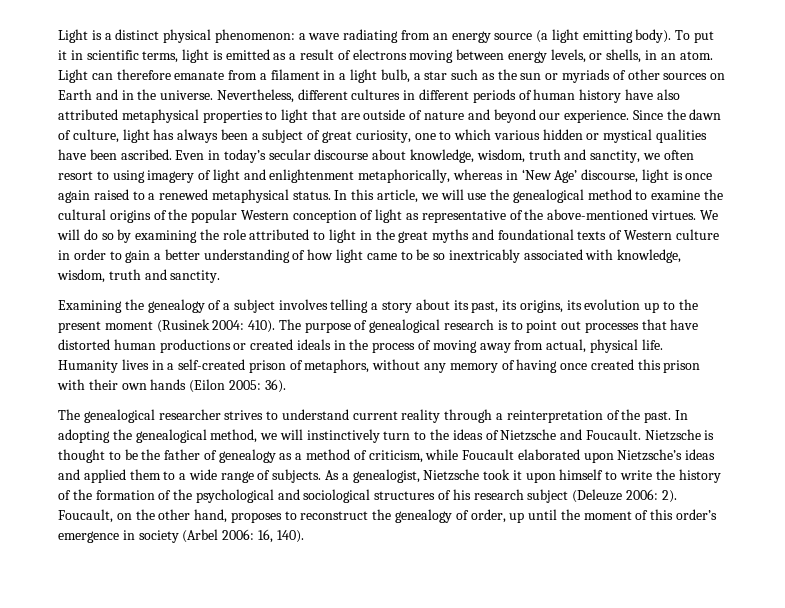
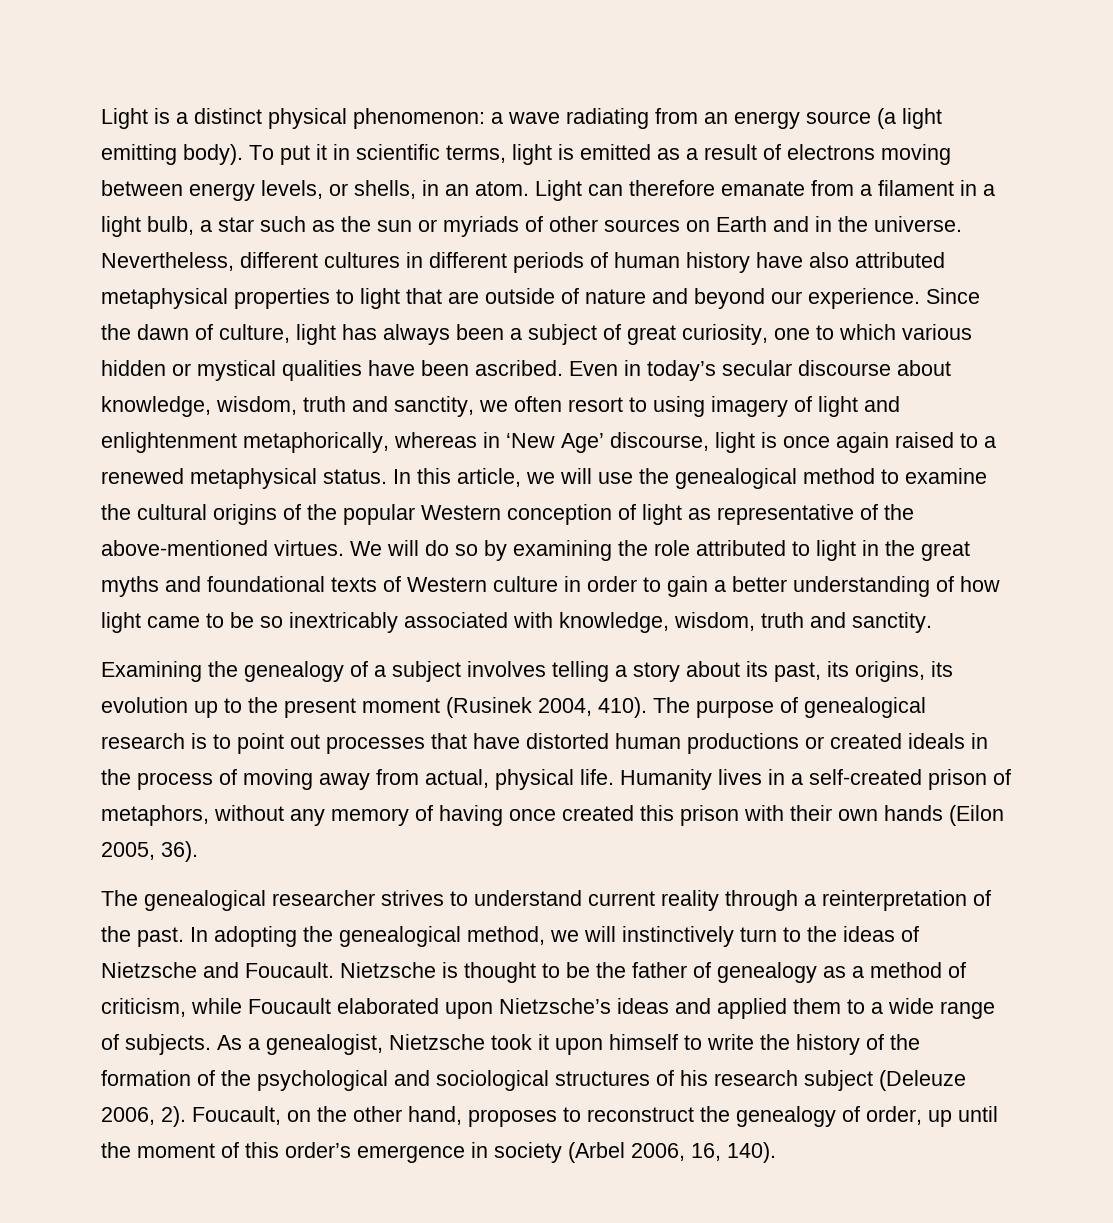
[212,320,245,330] 2004: -> [538,698,592,716] 2004,
[228,380,261,390] 2005: -> [101,842,155,860] 2005,
[625,489,658,500] 2006: -> [101,1107,155,1125] 2006,
[222,529,255,540] 2006: -> [631,1143,685,1161] 2006,

